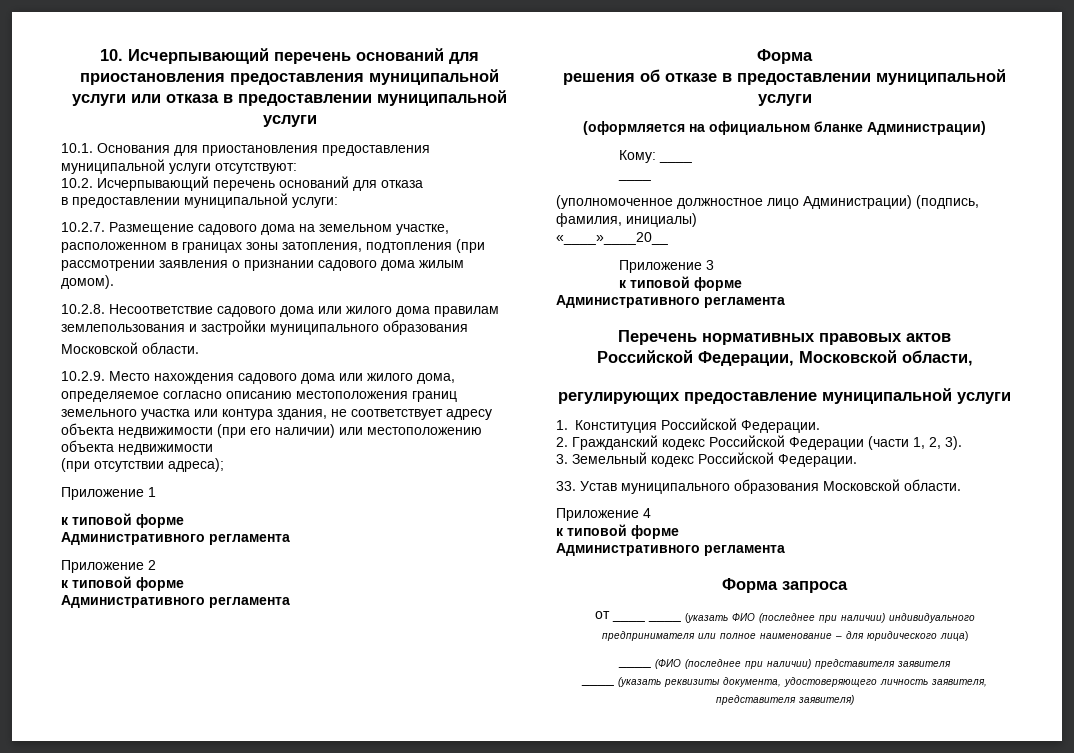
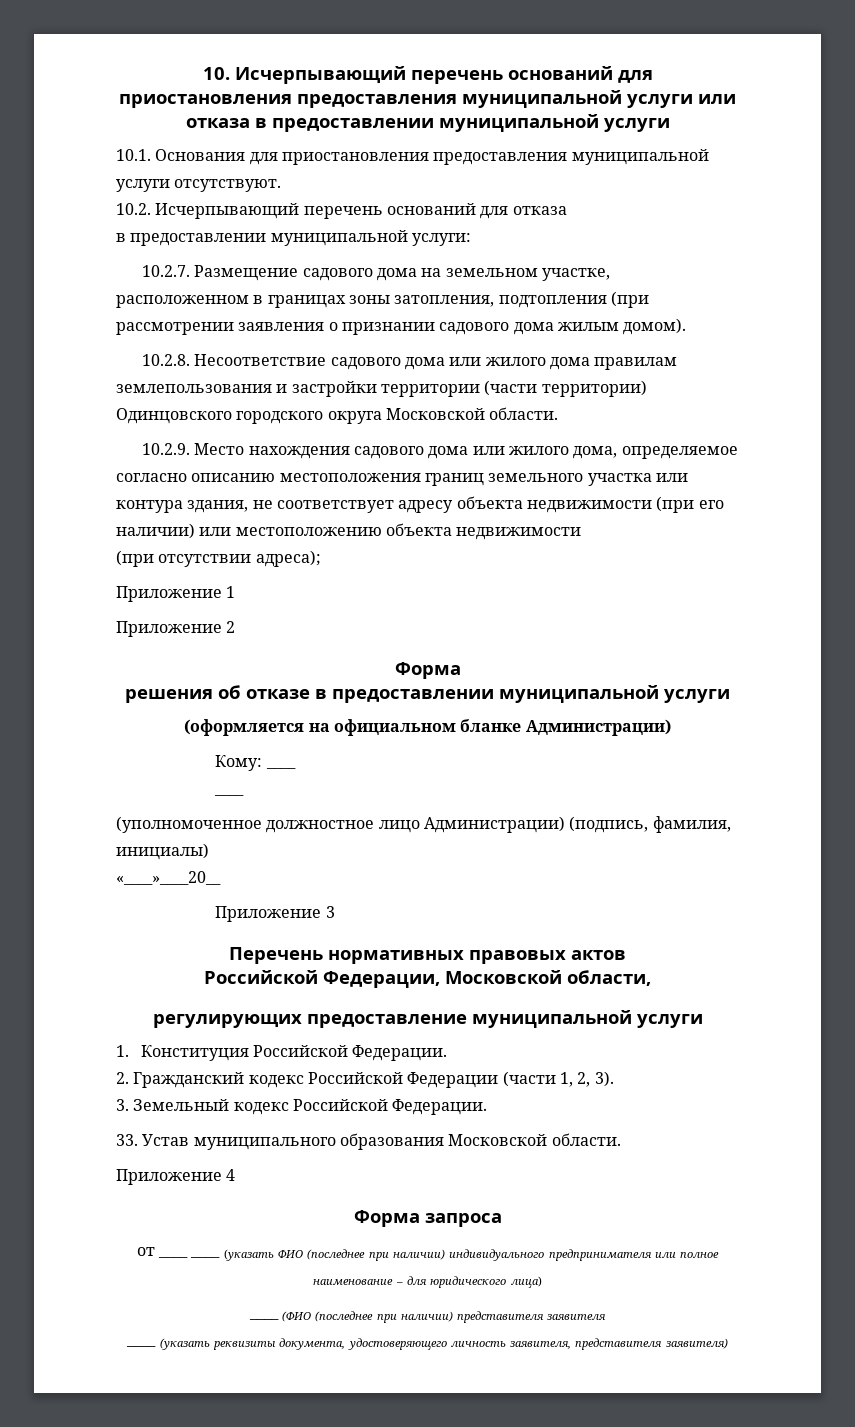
[215,163,297,174] отсутствуют: -> [174,179,282,192] отсутствуют.
[270,320,468,335] муниципального образования // -> [380,380,647,397] [116,408,382,424] территории (части территории) Одинцовского городского округа
[61,513,184,528] [61,532,290,545] [61,560,156,573] [61,576,184,591] [61,595,290,608] к типовой форме // Административного регламента // Приложение 2 // к типовой форме // Административного регламента -> [116,621,236,637] Приложение 2
[618,276,742,291] [556,295,785,308] // к типовой форме // Административного регламента -> (335, 912) none
[556,524,679,539] [556,543,785,556] // к типовой форме // Административного регламента -> (236, 1175) none

